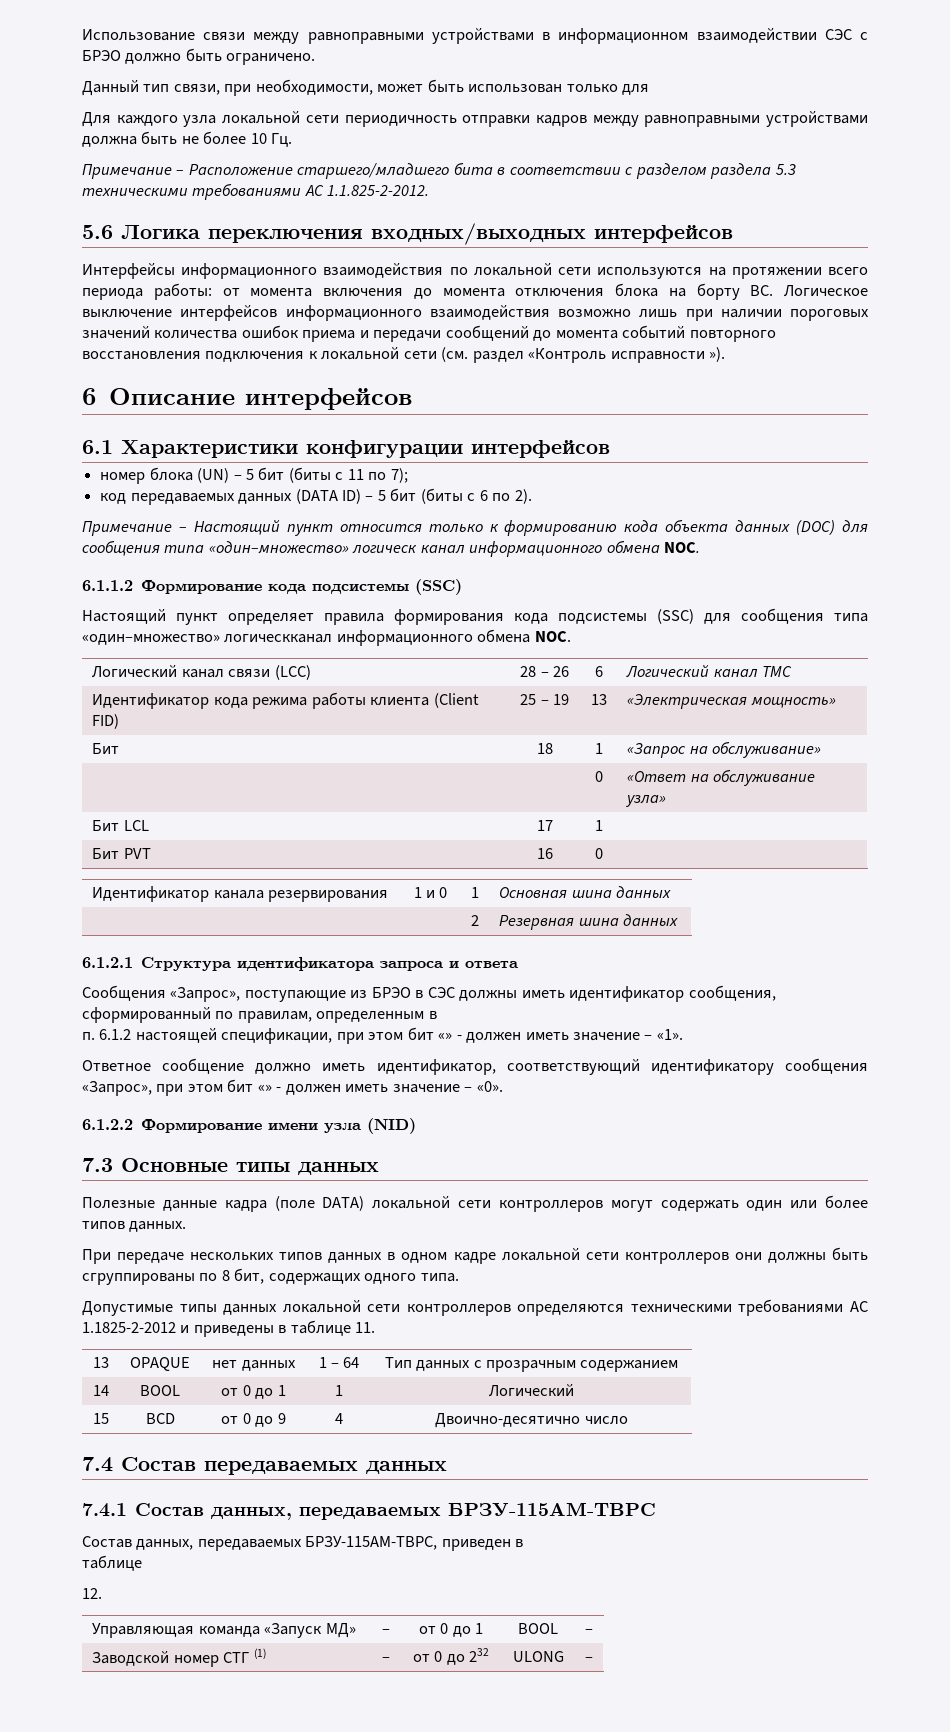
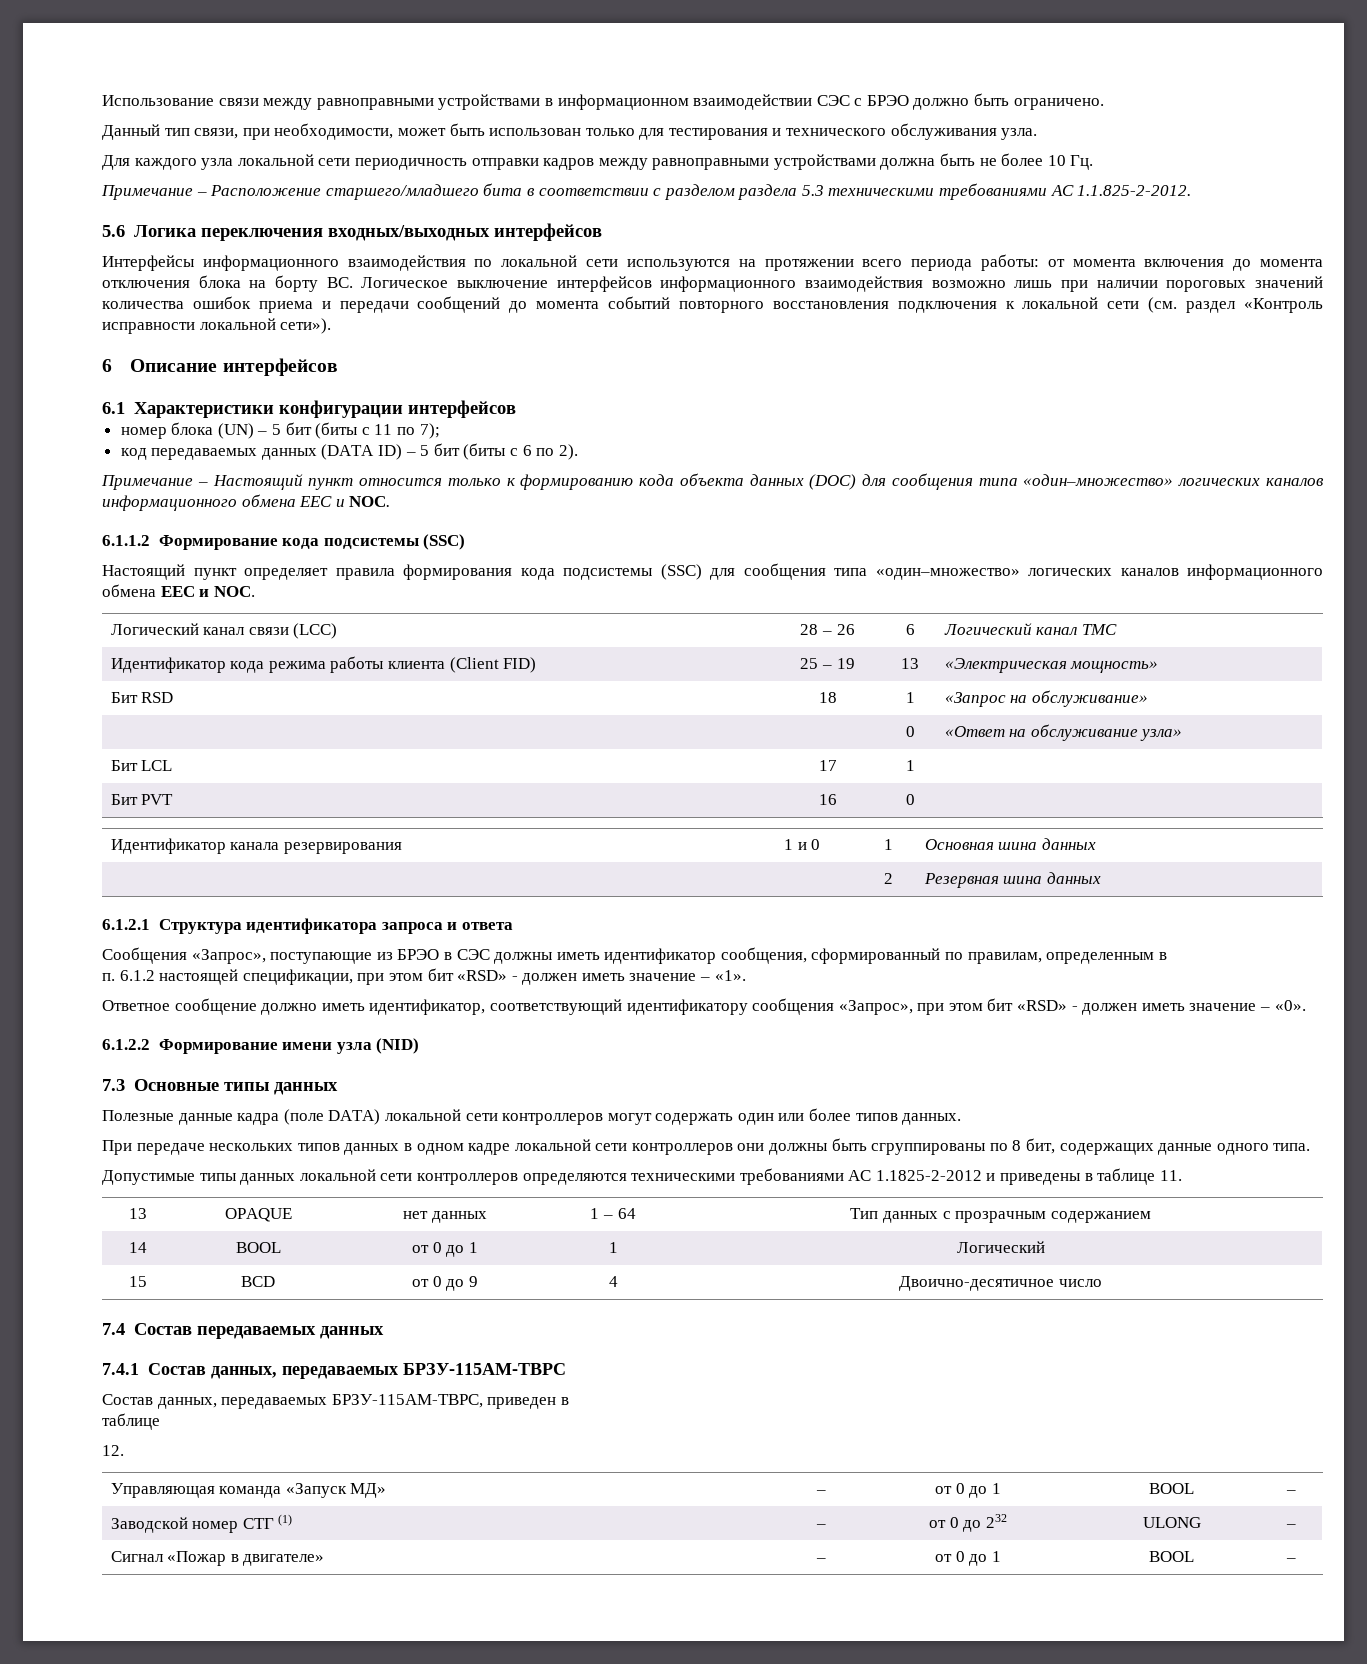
(650, 89) none -> [668,123,1038,140] тестирования и технического обслуживания узла.
[709,347,726,362] »). -> [199,318,332,334] локальной сети»).
[352,540,660,557] логическ канал информационного обмена -> [1178,478,1324,486] [102,494,345,511] логических каналов информационного обмена EEC и
[224,629,531,646] логическканал информационного обмена -> [1028,564,1323,580] [102,584,210,597] логических каналов информационного обмена EEC и
(120, 748) none -> [141,692,174,703] RSD
[438,1032,453,1040] «» -> [457,970,508,981] «RSD»
[257,1084,272,1092] «» -> [1017,1000,1068,1011] «RSD»
(361, 1279) none -> [1158,1143,1213,1155] данные
[435,1413,581,1428] Двоично-десятично -> [899,1276,1055,1291] Двоично-десятичное
(593, 1659) none -> [110,1551,325,1566] [815,1558,826,1562] [935,1551,1001,1566] [1149,1551,1194,1562] [1285,1558,1296,1562] // Сигнал «Пожар в двигателе» | – | от 0 до 1 | BOOL | –

